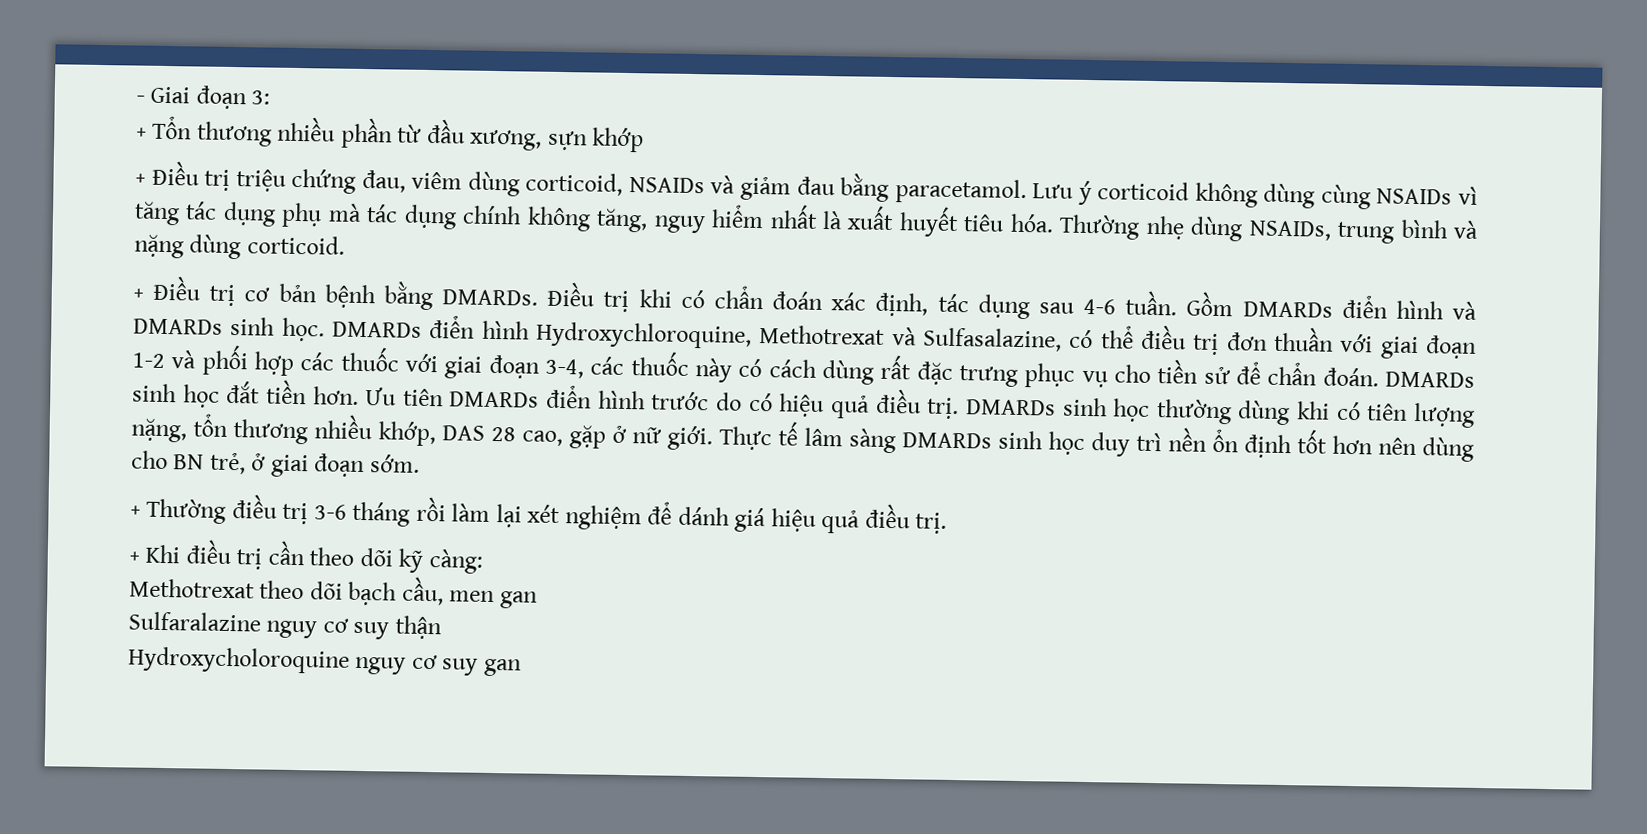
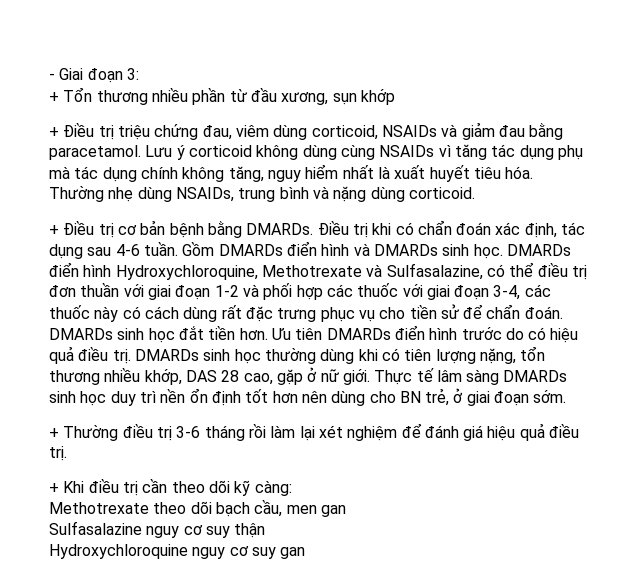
[547,130,588,151] sựn -> [332,93,357,105] sụn
[759,325,886,345] Methotrexat -> [261,265,362,277] Methotrexate
[677,506,730,526] dánh -> [424,425,459,438] đánh
[129,578,255,599] Methotrexat -> [49,502,149,514] Methotrexate
[128,611,261,632] Sulfaralazine -> [49,521,142,535] Sulfasalazine
[128,646,350,674] Hydroxycholoroquine -> [49,544,188,559] Hydroxychloroquine

